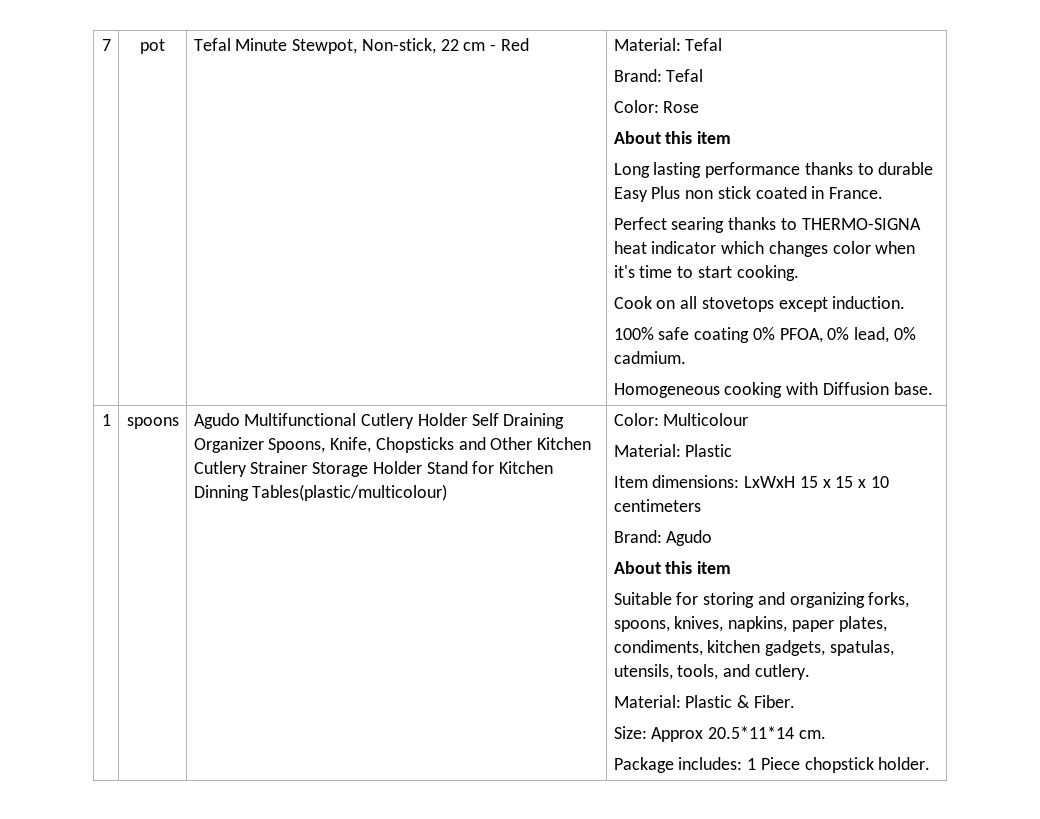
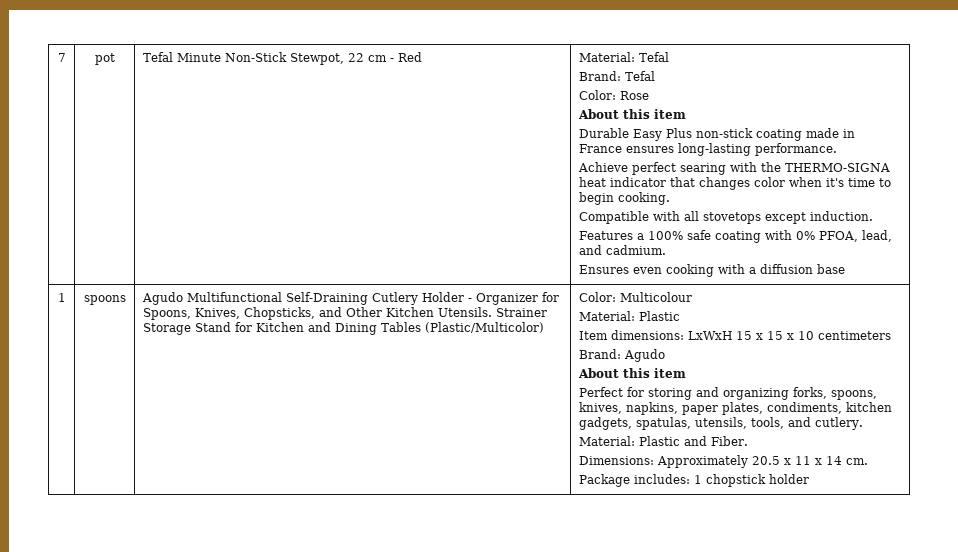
[292,38,436,54] Stewpot, Non-stick, -> [224,52,344,65] Non-Stick Stewpot,
[613,162,934,178] [613,186,884,202] [613,217,797,233] Long lasting performance thanks to durable Easy Plus non stick coated in France. // Perfect searing thanks to -> [578,128,855,141] [578,143,837,156] [577,162,781,175] Durable Easy Plus non-stick coating made in France ensures long-lasting performance. // Achieve perfect searing with the
[721,241,765,254] which -> [669,177,695,187] that
[697,266,732,278] start -> [578,192,614,205] begin
[613,296,676,309] Cook on -> [578,211,680,224] Compatible with
(906, 302) none -> [578,231,644,240] Features a
(750, 335) none -> [764,230,792,240] with
[827,327,916,343] [613,351,686,364] [613,382,933,398] 0% lead, 0% cadmium. // Homogeneous cooking with Diffusion base. -> [861,230,892,242] [578,245,666,255] [578,264,845,277] lead, and cadmium. // Ensures even cooking with a diffusion base
(357, 419) none -> [285,292,368,305] Self-Draining
[471,413,565,429] [193,437,454,453] Self Draining Organizer Spoons, Knife, Chopsticks -> [467,292,559,305] [142,307,315,320] - Organizer for Spoons, Knives, Chopsticks,
[193,461,247,477] Cutlery -> [437,307,492,317] Utensils.
[372,461,422,474] Holder -> (191, 329) none
[193,484,448,501] Dinning Tables(plastic/multicolour) -> [307,322,544,335] and Dining Tables (Plastic/Multicolor)
[613,592,672,605] Suitable -> [578,387,623,397] Perfect
[737,695,751,708] & -> [683,436,707,446] and
[613,726,795,742] Size: Approx 20.5*11*14 -> [578,455,842,468] Dimensions: Approximately 20.5 x 11 x 14
[760,757,931,773] Piece chopstick holder. -> [705,474,809,487] chopstick holder

